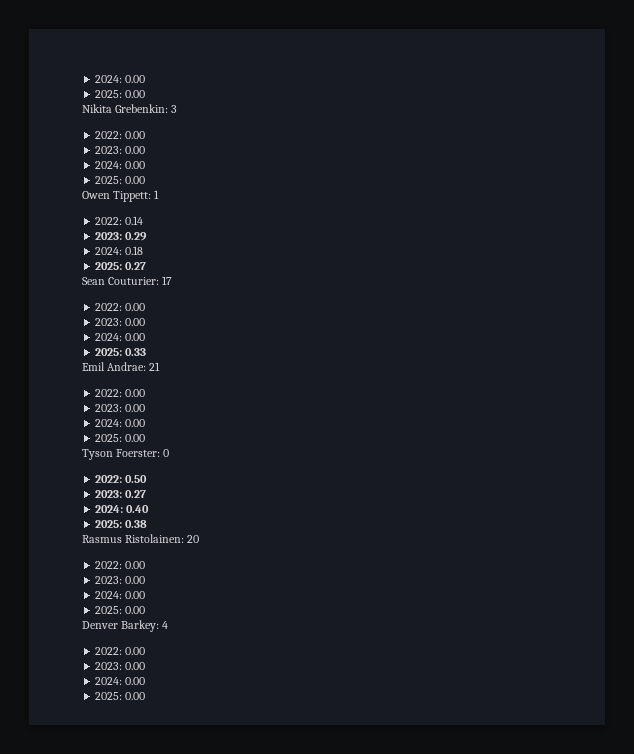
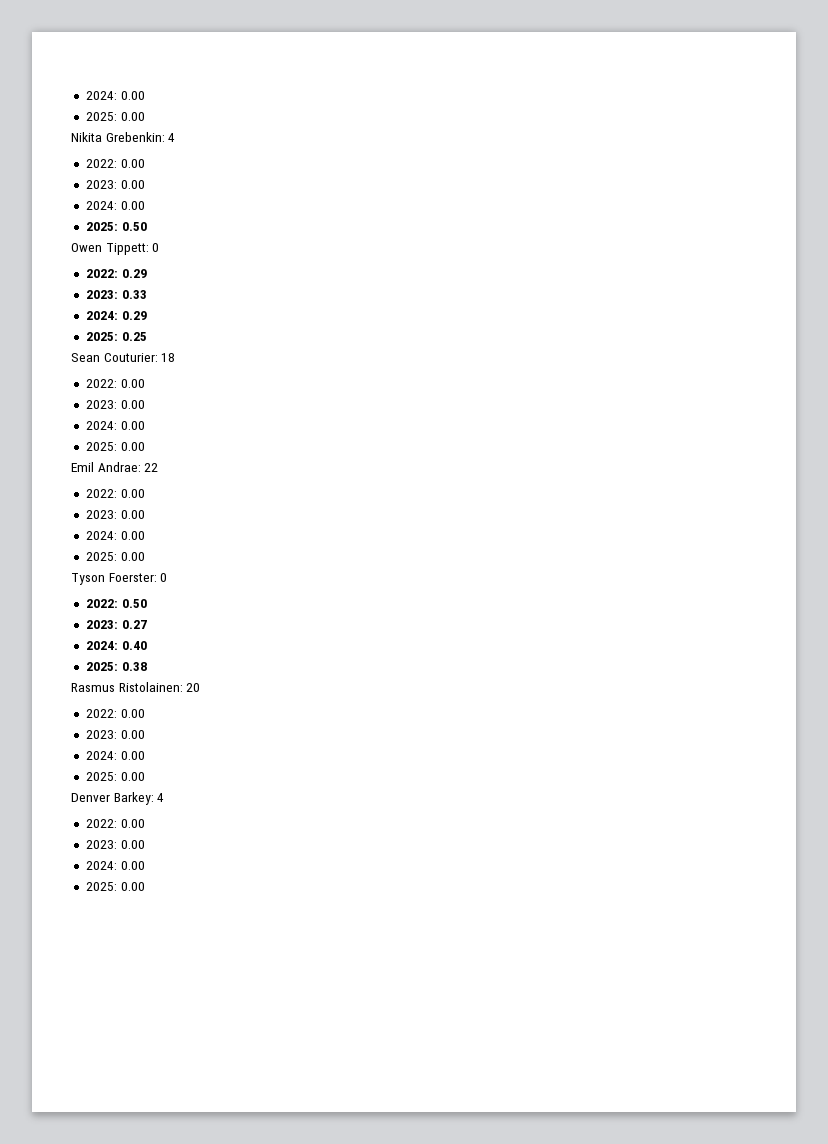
[171,105,178,113] [95,131,146,139] [95,146,146,154] [95,161,146,169] [95,176,146,184] [82,190,160,202] [95,216,144,225] [95,232,148,241] [95,246,144,255] [95,262,147,270] [82,276,173,285] [95,303,146,311] [95,318,146,326] [95,333,146,341] [95,348,147,356] 3 // 2022: 0.00 // 2023: 0.00 // 2024: 0.00 // 2025: 0.00 // Owen Tippett: 1 // 2022: 0.14 // 2023: 0.29 // 2024: 0.18 // 2025: 0.27 // Sean Couturier: 17 // 2022: 0.00 // 2023: 0.00 // 2024: 0.00 // 2025: 0.33 -> [168,133,176,142] [85,159,145,168] [85,180,145,189] [85,201,145,210] [85,222,147,231] [71,243,160,255] [85,269,147,278] [85,290,147,299] [85,311,147,320] [85,332,147,341] [71,353,176,362] [85,379,145,388] [85,400,145,409] [85,421,145,430] [85,442,145,451] 4 // 2022: 0.00 // 2023: 0.00 // 2024: 0.00 // 2025: 0.50 // Owen Tippett: 0 // 2022: 0.29 // 2023: 0.33 // 2024: 0.29 // 2025: 0.25 // Sean Couturier: 18 // 2022: 0.00 // 2023: 0.00 // 2024: 0.00 // 2025: 0.00
[149,362,161,371] 21 -> [144,463,159,472] 22

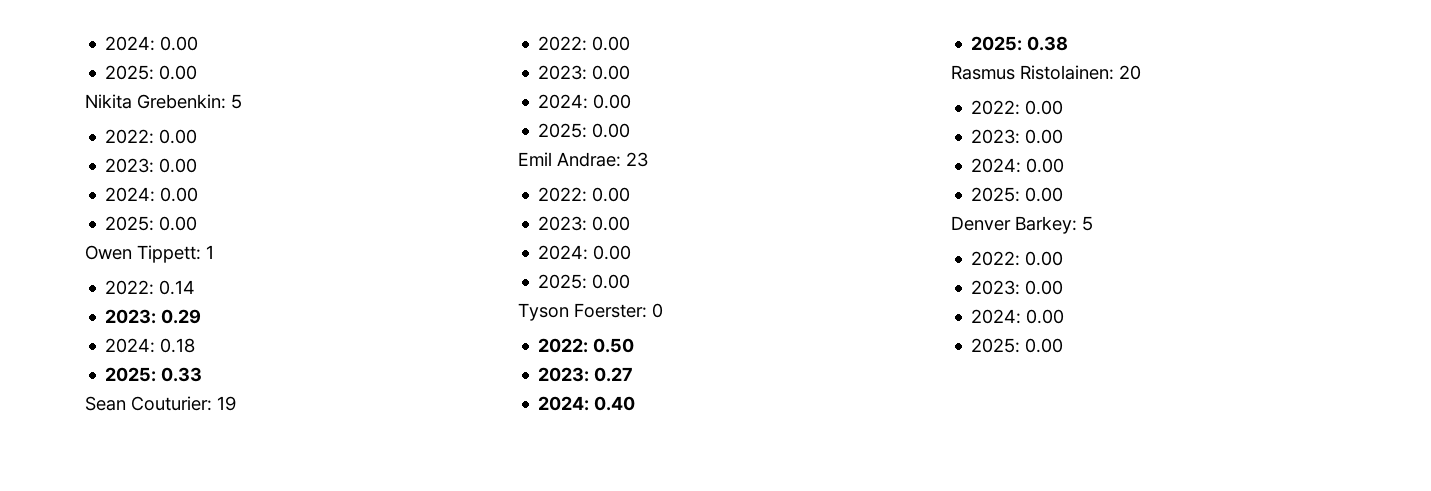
[168,133,176,142] [85,159,145,168] [85,180,145,189] [85,201,145,210] [85,222,147,231] 4 // 2022: 0.00 // 2023: 0.00 // 2024: 0.00 // 2025: 0.50 -> [231,94,242,109] [105,129,198,144] [105,158,198,173] [105,187,199,202] [105,216,198,231] 5 // 2022: 0.00 // 2023: 0.00 // 2024: 0.00 // 2025: 0.00
[152,243,160,252] [85,269,147,278] [85,290,147,299] [85,311,147,320] [85,332,147,341] 0 // 2022: 0.29 // 2023: 0.33 // 2024: 0.29 // 2025: 0.25 -> [206,245,214,259] [105,280,196,295] [105,309,202,324] [105,338,196,353] [105,367,203,382] 1 // 2022: 0.14 // 2023: 0.29 // 2024: 0.18 // 2025: 0.33
[161,353,176,362] 18 -> [217,396,236,411] 19
[144,463,159,472] 22 -> [626,152,648,167] 23
[157,793,165,802] 4 -> [1082,216,1093,231] 5

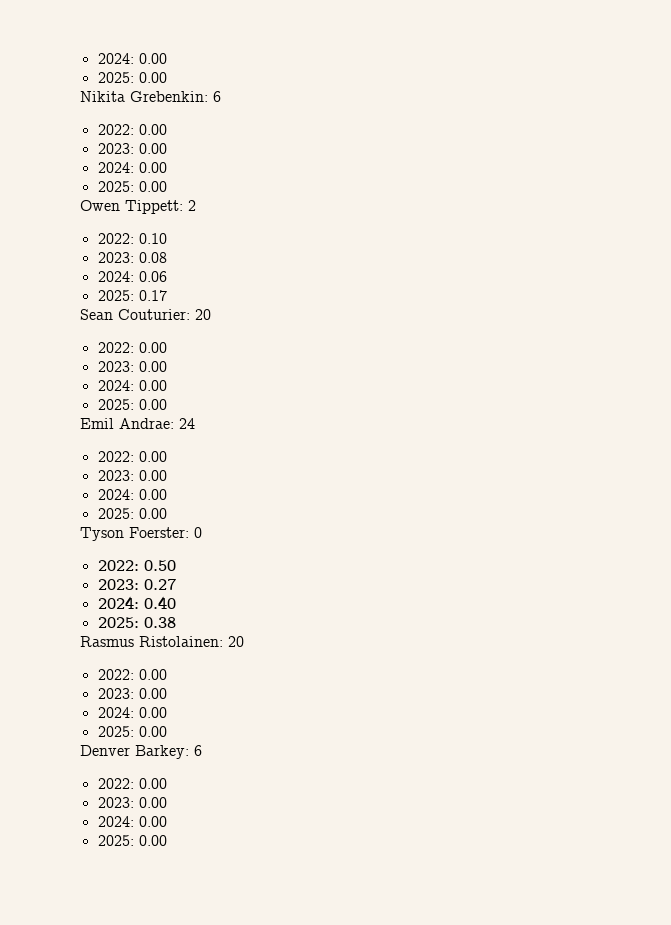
[231,94,242,109] 5 -> [213,91,221,102] 6
[206,245,214,259] [105,280,196,295] [105,309,202,324] [105,338,196,353] [105,367,203,382] 1 // 2022: 0.14 // 2023: 0.29 // 2024: 0.18 // 2025: 0.33 -> [188,200,196,211] [97,233,167,244] [97,252,167,263] [97,271,167,282] [97,290,167,301] 2 // 2022: 0.10 // 2023: 0.08 // 2024: 0.06 // 2025: 0.17
[217,396,236,411] 19 -> [195,309,211,320] 20
[626,152,648,167] 23 -> [179,418,195,429] 24
[1082,216,1093,231] 5 -> [194,745,202,756] 6

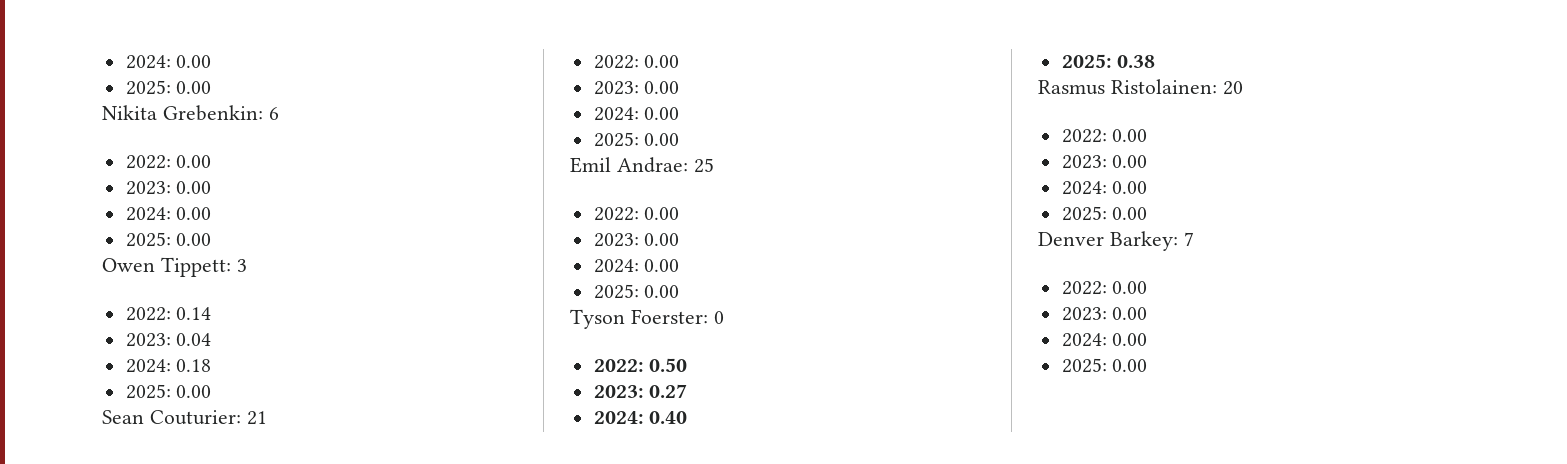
[188,200,196,211] [97,233,167,244] [97,252,167,263] [97,271,167,282] [97,290,167,301] 2 // 2022: 0.10 // 2023: 0.08 // 2024: 0.06 // 2025: 0.17 -> [236,259,247,272] [125,307,212,321] [125,333,212,347] [125,359,212,373] [125,384,212,399] 3 // 2022: 0.14 // 2023: 0.04 // 2024: 0.18 // 2025: 0.00
[195,309,211,320] 20 -> [246,411,267,425] 21
[179,418,195,429] 24 -> [693,158,714,173] 25
[194,745,202,756] 6 -> [1183,232,1194,246] 7

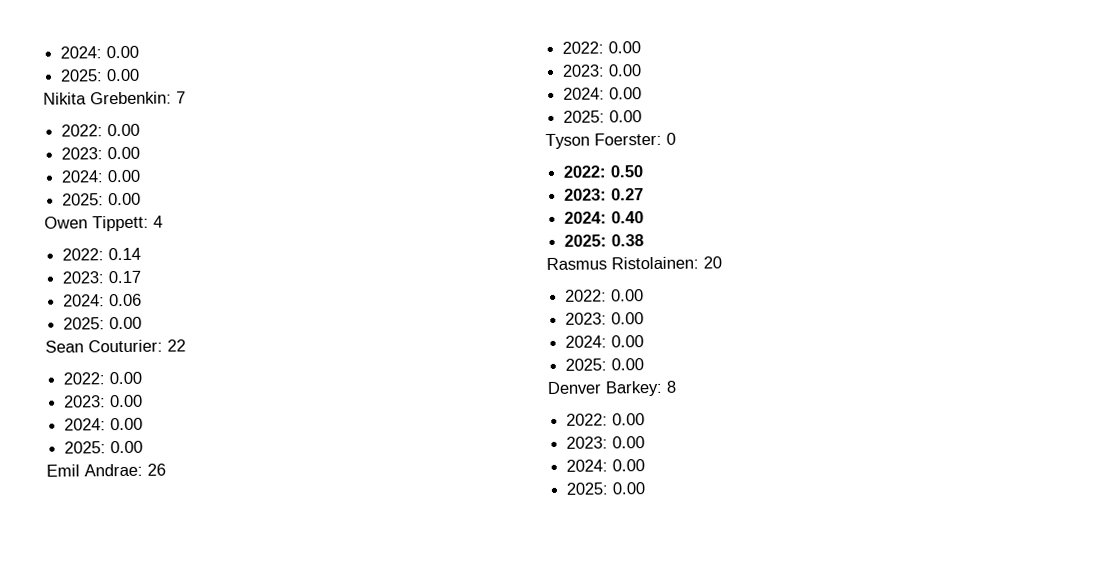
[268,107,279,120] 6 -> [176,91,186,104] 7
[236,259,247,272] 3 -> [153,215,163,228] 4
[176,333,212,346] [125,359,212,373] 0.04 // 2024: 0.18 -> [108,270,142,284] [63,293,143,307] 0.17 // 2024: 0.06
[246,411,267,425] 21 -> [167,339,186,352] 22
[693,158,714,173] 25 -> [147,463,166,476] 26
[1183,232,1194,246] 7 -> [666,380,677,393] 8

